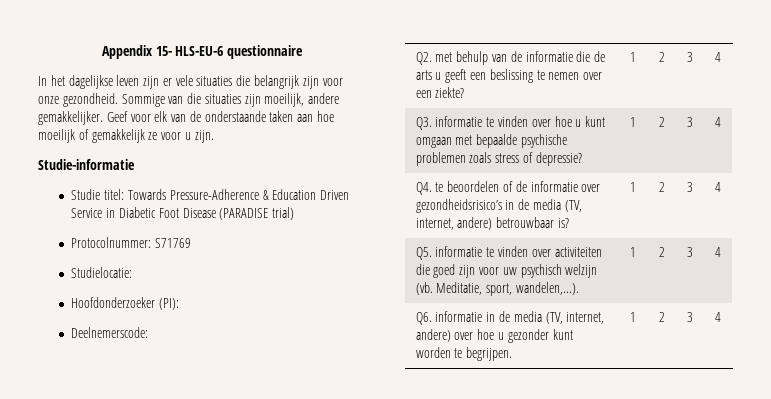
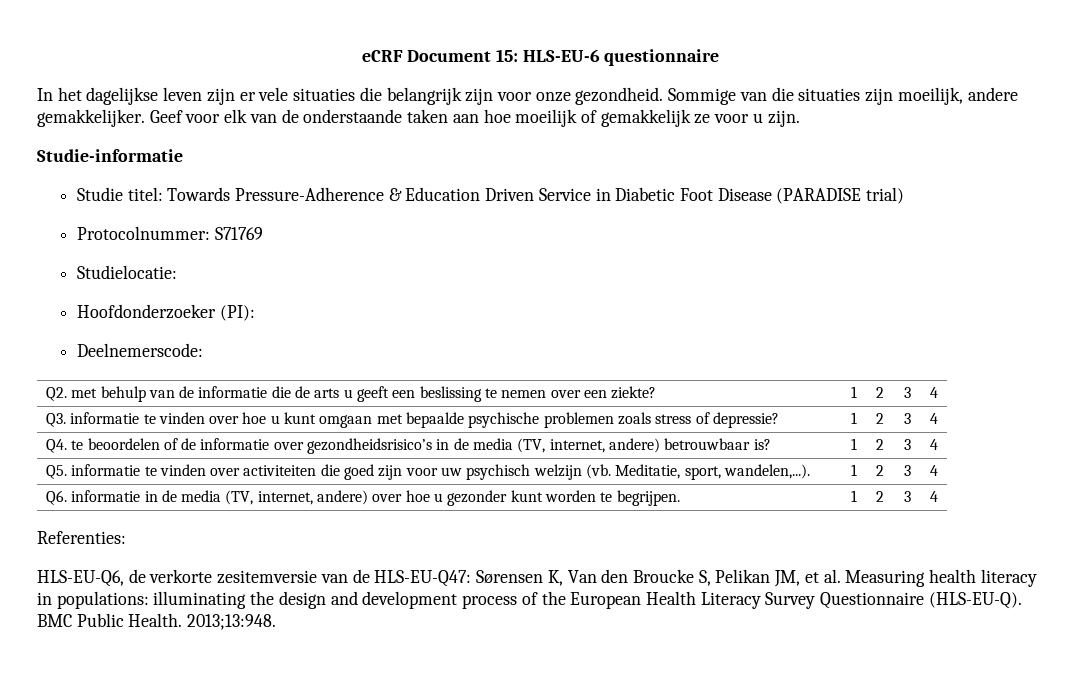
[101,45,172,59] Appendix 15- -> [361,49,518,62] eCRF Document 15:
(721, 317) none -> [37,531,126,544] [37,569,1037,587] [37,591,1022,609] [37,613,277,630] // Referenties: // HLS-EU-Q6, de verkorte zesitemversie van de HLS-EU-Q47: Sørensen K, Van den Broucke S, Pelikan JM, et al. Measuring health literacy in populations: illuminating the design and development process of the European Health Literacy Survey Questionnaire (HLS-EU-Q). BMC Public Health. 2013;13:948.

